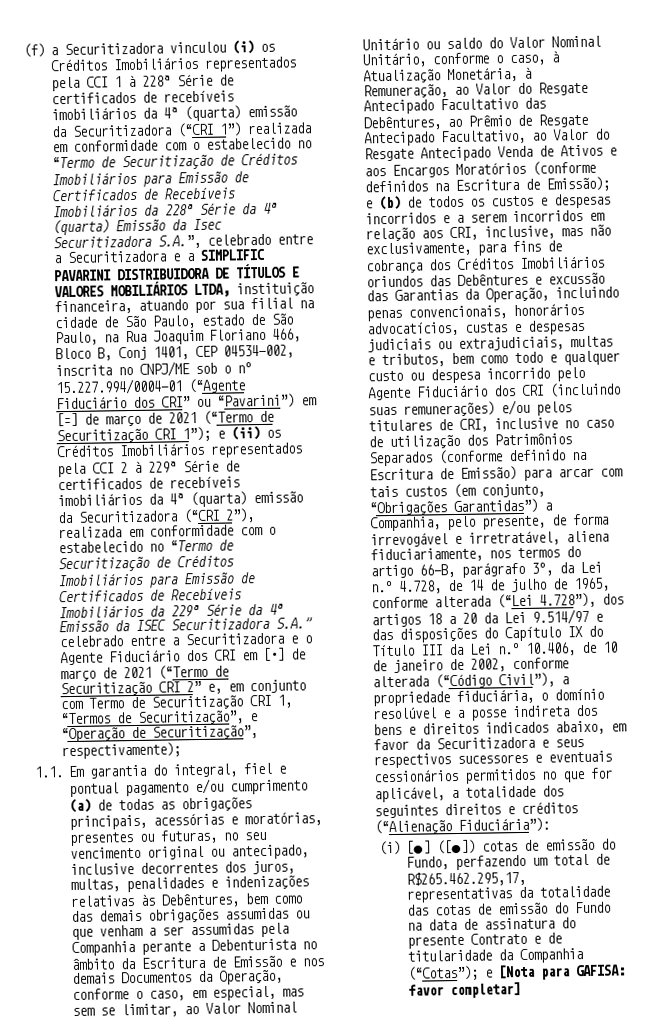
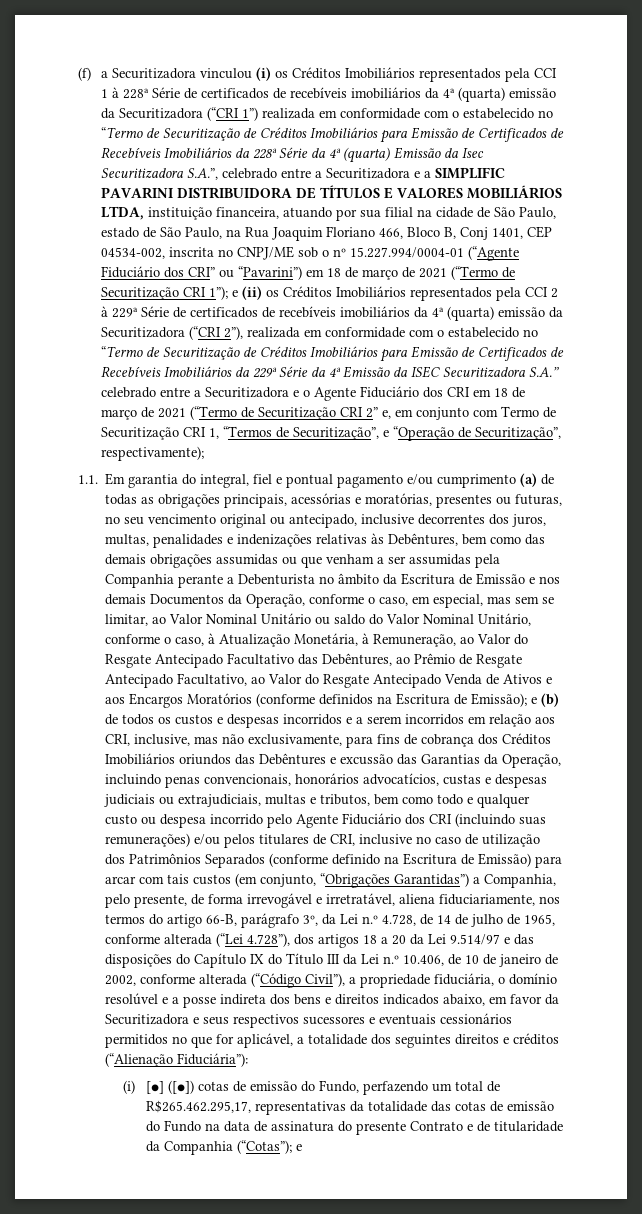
[55,412,78,427] [=] -> [326,268,341,277] 18
[262,647,285,662] [•] -> [493,388,508,397] 18
[497,964,626,980] [407,982,521,999] [Nota para GAFISA: favor completar] -> (302, 1147) none

